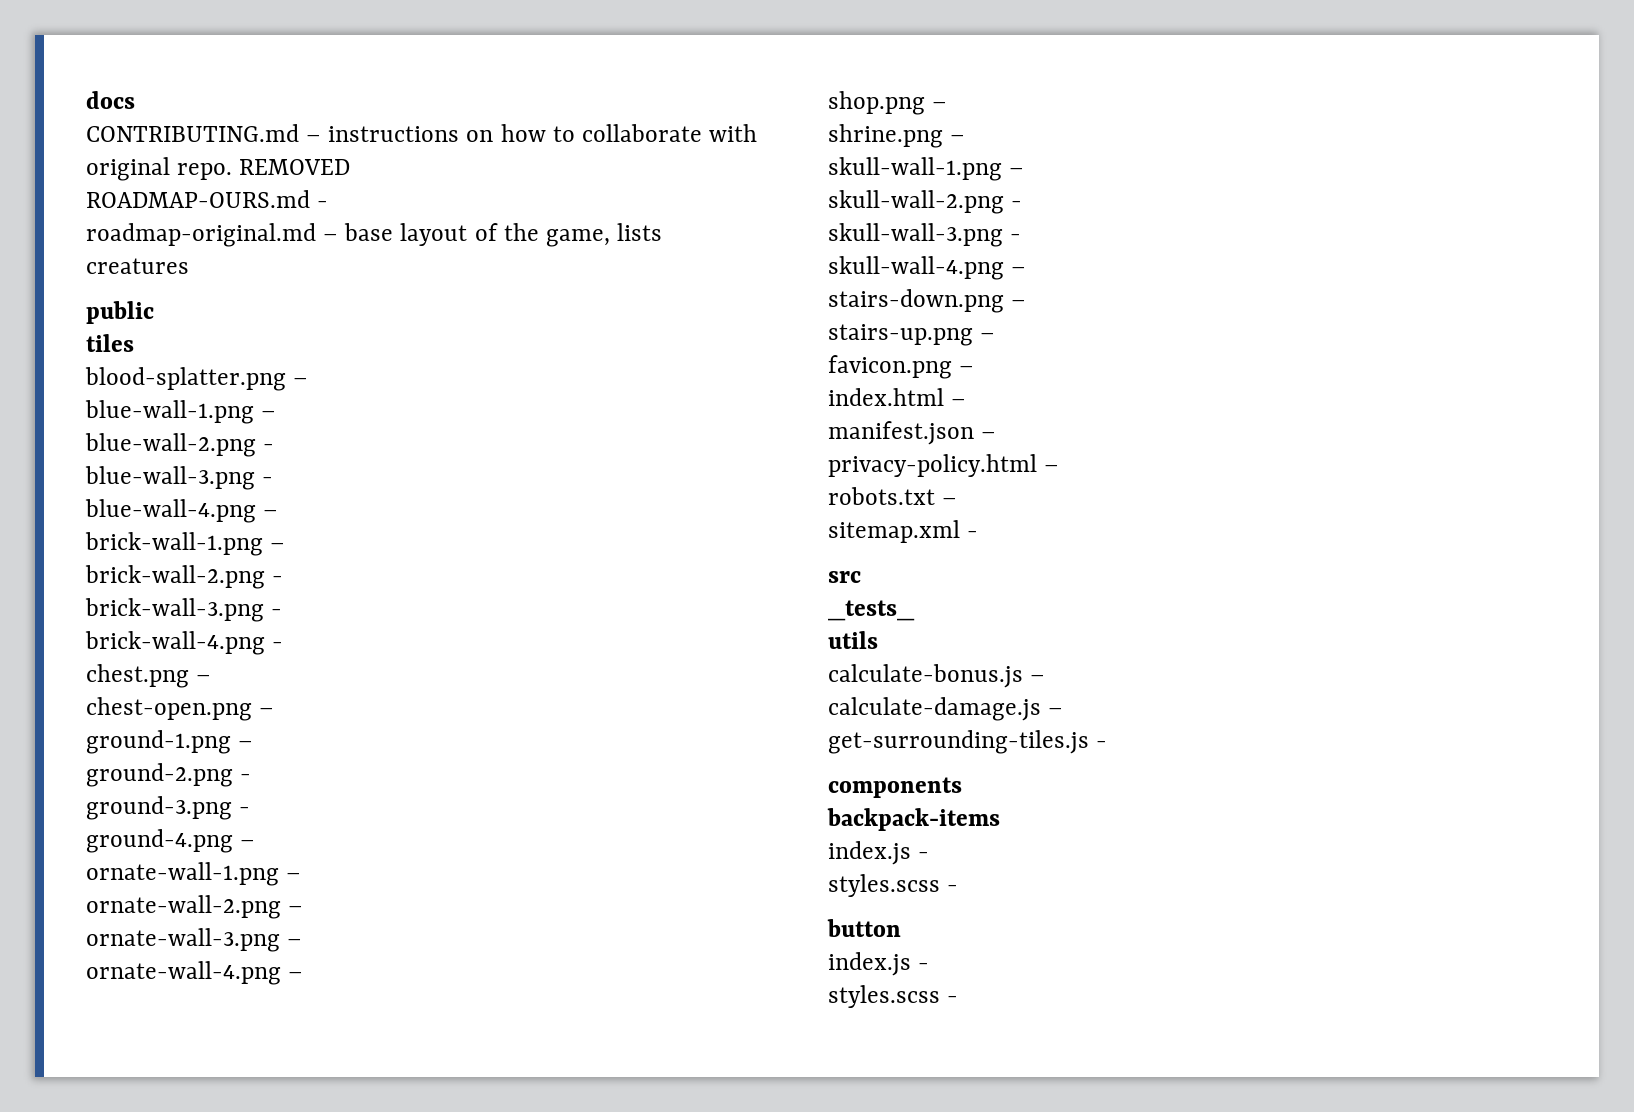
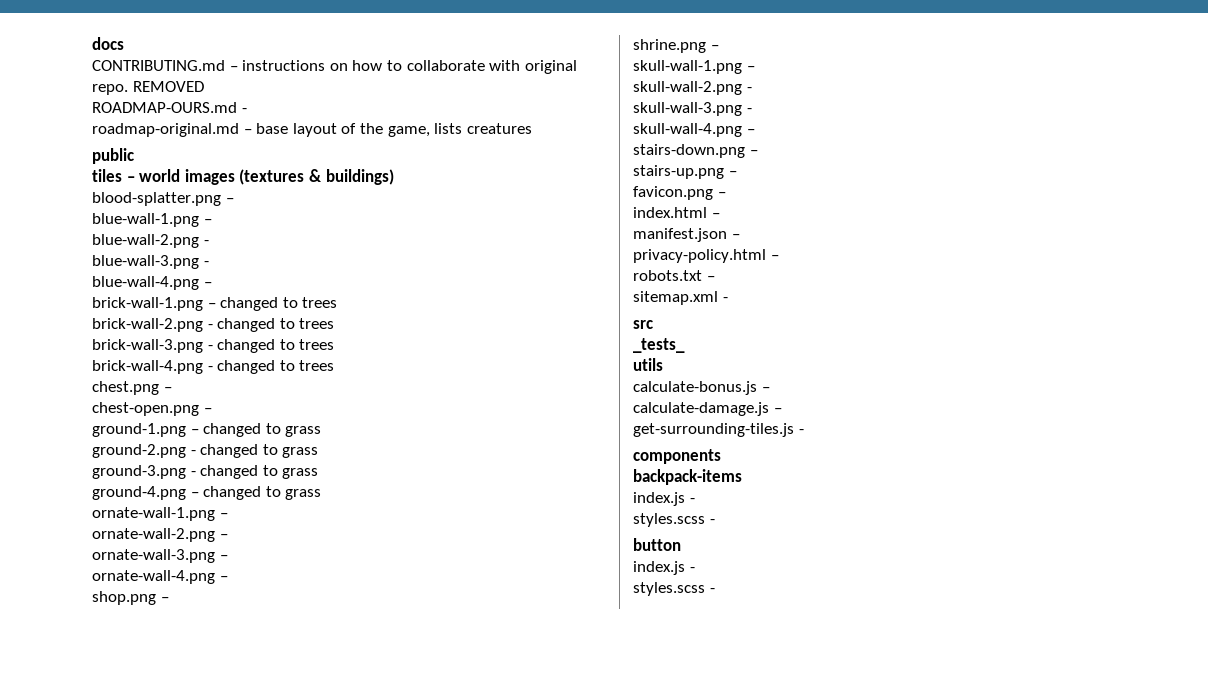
(134, 343) none -> [126,169,394,185] – world images (textures & buildings)
(286, 546) none -> [220,297,338,311] changed to trees
(284, 579) none -> [217,318,335,332] changed to trees
(283, 612) none -> [217,339,335,353] changed to trees
(284, 645) none -> [217,360,335,374] changed to trees
(254, 744) none -> [203,423,322,437] changed to grass
(252, 777) none -> [200,444,319,458] changed to grass
(251, 810) none -> [200,465,319,479] changed to grass
(256, 843) none -> [203,486,322,500] changed to grass

